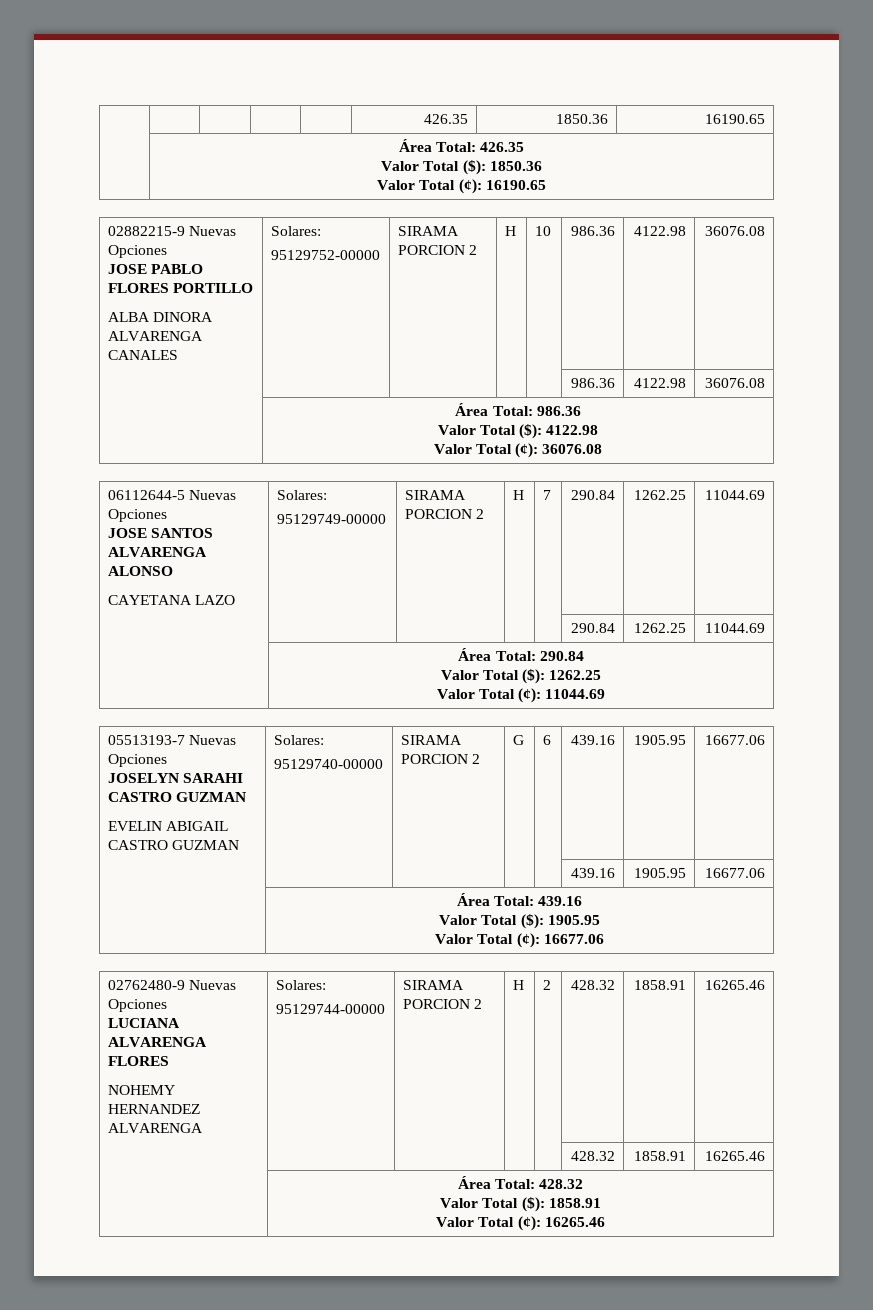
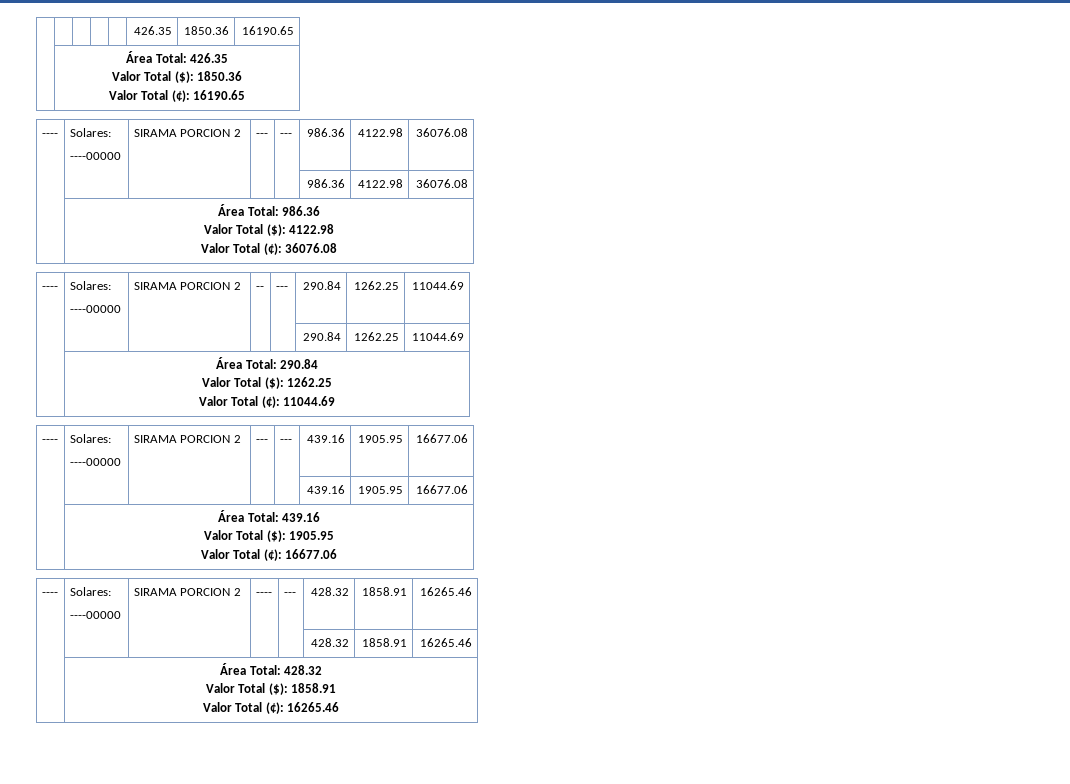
[107,226,236,236] [107,245,167,258] [107,264,203,274] [107,283,253,293] [107,312,213,322] [107,331,203,341] [107,350,178,360] [270,226,321,236] [270,250,380,260] [397,226,459,236] [397,245,477,255] [504,226,516,236] [534,226,551,236] 02882215-9 Nuevas Opciones // JOSE PABLO FLORES PORTILLO // ALBA DINORA ALVARENGA CANALES | Solares: // 95129752-00000 | SIRAMA PORCION 2 | H | 10 -> [41,133,58,137] [69,128,111,137] [69,152,121,160] [133,129,241,137] [255,133,268,137] [279,133,292,137] ---- | Solares: // ----00000 | SIRAMA PORCION 2 | --- | ---
[107,490,236,500] [107,509,167,522] [107,528,213,538] [107,547,207,557] [107,566,173,576] [107,595,235,605] [276,490,327,500] [276,514,386,524] [404,490,466,500] [404,509,484,519] [512,490,524,500] [542,490,551,500] 06112644-5 Nuevas Opciones // JOSE SANTOS ALVARENGA ALONSO // CAYETANA LAZO | Solares: // 95129749-00000 | SIRAMA PORCION 2 | H | 7 -> [41,286,58,290] [69,281,111,290] [69,305,121,313] [133,282,241,290] [255,286,264,290] [275,286,288,290] ---- | Solares: // ----00000 | SIRAMA PORCION 2 | -- | ---
[107,735,236,745] [107,754,167,767] [107,773,243,783] [107,792,246,802] [107,821,228,831] [107,840,239,850] [273,735,324,745] [273,759,383,769] [400,735,462,745] [400,754,480,764] [512,735,524,745] [542,735,551,745] 05513193-7 Nuevas Opciones // JOSELYN SARAHI CASTRO GUZMAN // EVELIN ABIGAIL CASTRO GUZMAN | Solares: // 95129740-00000 | SIRAMA PORCION 2 | G | 6 -> [41,439,58,443] [69,434,111,443] [69,458,121,466] [133,435,241,443] [255,439,268,443] [279,439,292,443] ---- | Solares: // ----00000 | SIRAMA PORCION 2 | --- | ---
[107,980,236,990] [107,999,167,1012] [107,1018,180,1028] [107,1037,207,1047] [107,1056,169,1066] [107,1085,175,1095] [107,1104,200,1114] [107,1123,203,1133] [275,980,326,990] [275,1004,385,1014] [402,980,464,990] [402,999,482,1009] [512,980,524,990] [542,980,551,990] 02762480-9 Nuevas Opciones // LUCIANA ALVARENGA FLORES // NOHEMY HERNANDEZ ALVARENGA | Solares: // 95129744-00000 | SIRAMA PORCION 2 | H | 2 -> [41,592,58,596] [69,587,111,596] [69,611,121,619] [133,588,241,596] [255,592,272,596] [283,592,296,596] ---- | Solares: // ----00000 | SIRAMA PORCION 2 | ---- | ---

